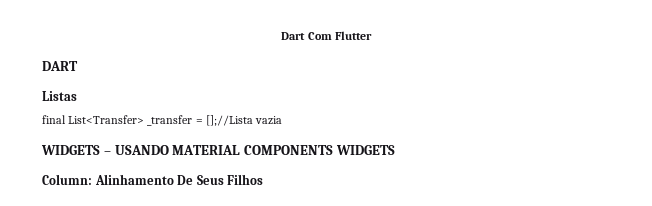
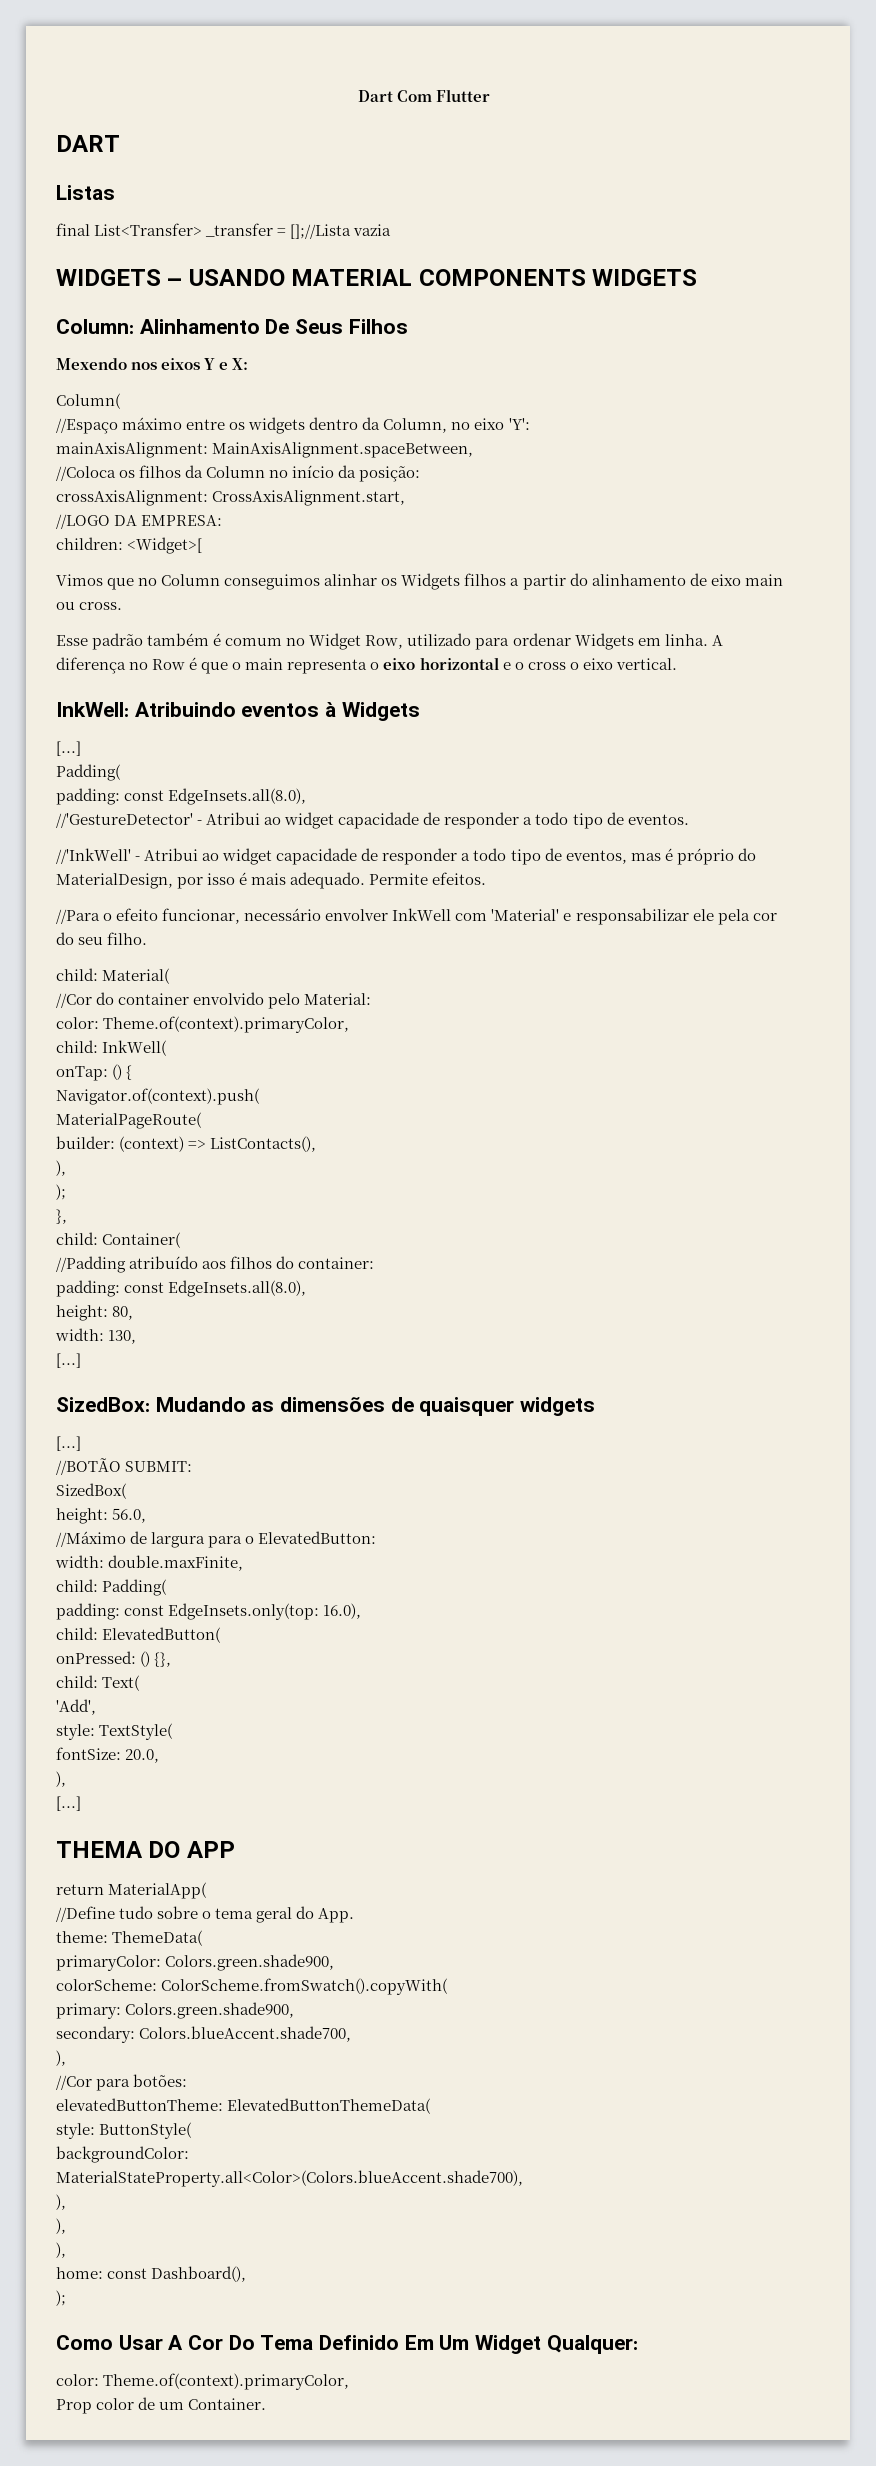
(264, 179) none -> [56,358,249,370] [56,393,121,409] [56,417,530,434] [56,442,474,458] [56,465,421,482] [56,490,406,506] [56,514,223,529] [56,537,203,554] [56,573,783,590] [56,602,123,610] [56,633,723,650] [56,657,677,674] [56,702,420,721] [56,741,81,756] [56,764,121,781] [56,788,307,805] [56,812,689,829] [56,848,756,865] [56,872,487,889] [56,908,777,925] [56,932,148,945] [56,968,171,984] [56,992,372,1009] [56,1016,350,1033] [56,1040,168,1056] [56,1064,133,1081] [56,1088,260,1105] [56,1112,202,1129] [56,1136,317,1152] [56,1160,66,1176] [56,1184,66,1200] [56,1209,67,1224] [56,1232,182,1248] [56,1256,375,1273] [56,1280,307,1297] [56,1305,134,1321] [55,1328,137,1344] [56,1353,81,1368] [56,1397,596,1416] [56,1436,81,1451] [56,1458,193,1475] [56,1483,127,1499] [56,1508,147,1524] [56,1531,377,1548] [55,1555,244,1571] [56,1579,168,1596] [56,1603,362,1620] [56,1627,222,1643] [56,1651,172,1667] [56,1675,141,1691] [56,1699,96,1715] [56,1723,174,1740] [56,1747,160,1763] [56,1771,66,1787] [56,1796,81,1811] [56,1841,235,1858] [56,1882,208,1899] [56,1906,355,1923] [56,1930,204,1946] [56,1954,335,1971] [56,1978,449,1995] [56,2002,295,2019] [56,2026,352,2043] [56,2050,66,2066] [56,2074,188,2091] [56,2098,432,2114] [56,2122,193,2139] [56,2146,189,2163] [56,2170,523,2187] [56,2194,66,2210] [56,2218,66,2234] [56,2242,66,2258] [56,2266,247,2282] [56,2290,66,2306] [56,2335,638,2354] [56,2373,350,2390] [56,2397,267,2414] // Mexendo nos eixos Y e X: // Column( // //Espaço máximo entre os widgets dentro da Column, no eixo 'Y': // mainAxisAlignment: MainAxisAlignment.spaceBetween, // //Coloca os filhos da Column no início da posição: // crossAxisAlignment: CrossAxisAlignment.start, // //LOGO DA EMPRESA: // children: <Widget>[ // Vimos que no Column conseguimos alinhar os Widgets filhos a partir do alinhamento de eixo main ou cross. // Esse padrão também é comum no Widget Row, utilizado para ordenar Widgets em linha. A diferença no Row é que o main representa o eixo horizontal e o cross o eixo vertical. // InkWell: Atribuindo eventos à Widgets // [...] // Padding( // padding: const EdgeInsets.all(8.0), // //'GestureDetector' - Atribui ao widget capacidade de responder a todo tipo de eventos. // //'InkWell' - Atribui ao widget capacidade de responder a todo tipo de eventos, mas é próprio do MaterialDesign, por isso é mais adequado. Permite efeitos. // //Para o efeito funcionar, necessário envolver InkWell com 'Material' e responsabilizar ele pela cor do seu filho. // child: Material( // //Cor do container envolvido pelo Material: // color: Theme.of(context).primaryColor, // child: InkWell( // onTap: () { // Navigator.of(context).push( // MaterialPageRoute( // builder: (context) => ListContacts(), // ), // ); // }, // child: Container( // //Padding atribuído aos filhos do container: // padding: const EdgeInsets.all(8.0), // height: 80, // width: 130, // [...] // SizedBox: Mudando as dimensões de quaisquer widgets // [...] // //BOTÃO SUBMIT: // SizedBox( // height: 56.0, // //Máximo de largura para o ElevatedButton: // width: double.maxFinite, // child: Padding( // padding: const EdgeInsets.only(top: 16.0), // child: ElevatedButton( // onPressed: () {}, // child: Text( // 'Add', // style: TextStyle( // fontSize: 20.0, // ), // [...] // THEMA DO APP // return MaterialApp( // //Define tudo sobre o tema geral do App. // theme: ThemeData( // primaryColor: Colors.green.shade900, // colorScheme: ColorScheme.fromSwatch().copyWith( // primary: Colors.green.shade900, // secondary: Colors.blueAccent.shade700, // ), // //Cor para botões: // elevatedButtonTheme: ElevatedButtonThemeData( // style: ButtonStyle( // backgroundColor: // MaterialStateProperty.all<Color>(Colors.blueAccent.shade700), // ), // ), // ), // home: const Dashboard(), // ); // Como Usar A Cor Do Tema Definido Em Um Widget Qualquer: // color: Theme.of(context).primaryColor, // Prop color de um Container.

